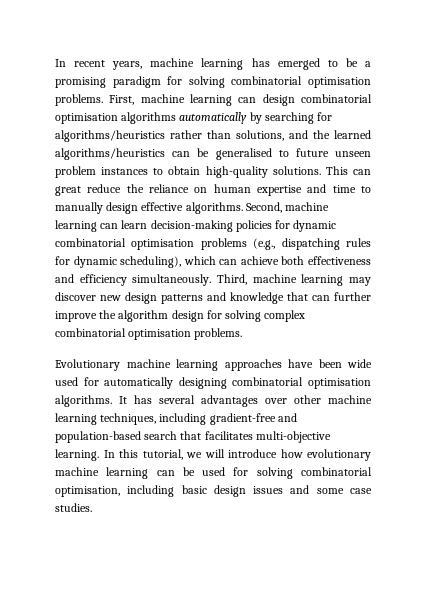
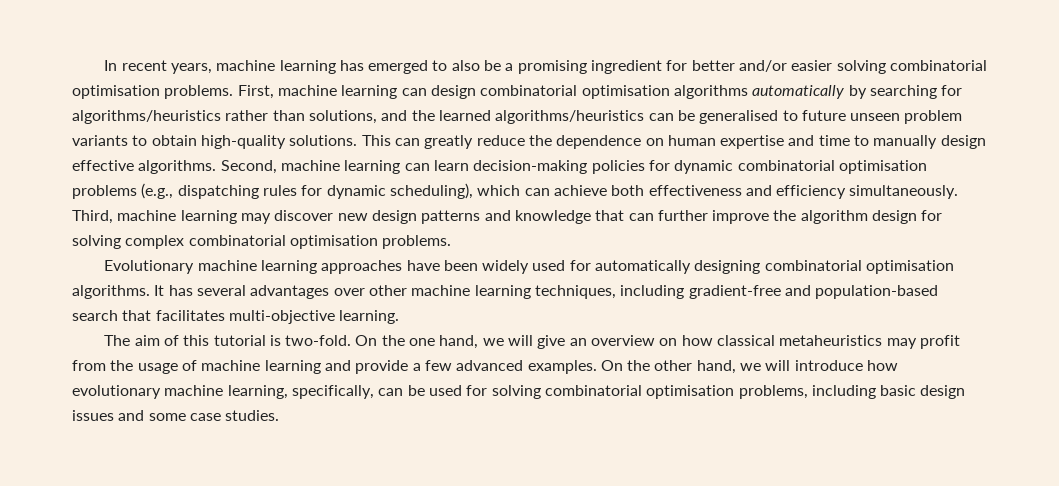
(338, 63) none -> [451,60,480,71] also
[112,76,183,88] paradigm for -> [591,60,833,74] ingredient for better and/or easier
[101,167,149,175] instances -> [72,135,128,146] variants
[55,186,81,196] great -> [424,135,474,149] greatly
[149,184,189,193] reliance -> [556,135,642,149] dependence
[347,359,372,368] wide -> [482,260,530,274] widely
[103,449,183,460] In this tutorial, -> [104,335,960,349] [72,360,736,374] // The aim of this tutorial is two-fold. On the one hand, we will give an overview on how classical metaheuristics may profit from the usage of machine learning and provide a few advanced examples. On the other hand,
[106,467,149,479] learning -> [227,385,374,399] learning, specifically,
[55,486,120,497] optimisation, -> [646,385,808,399] optimisation problems,

